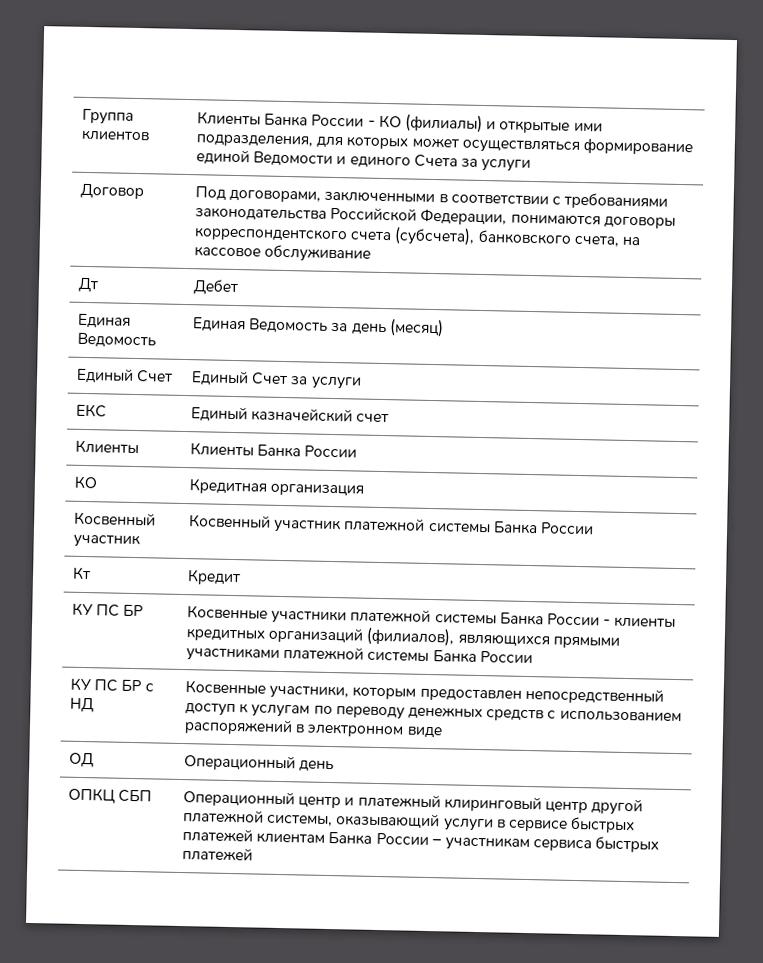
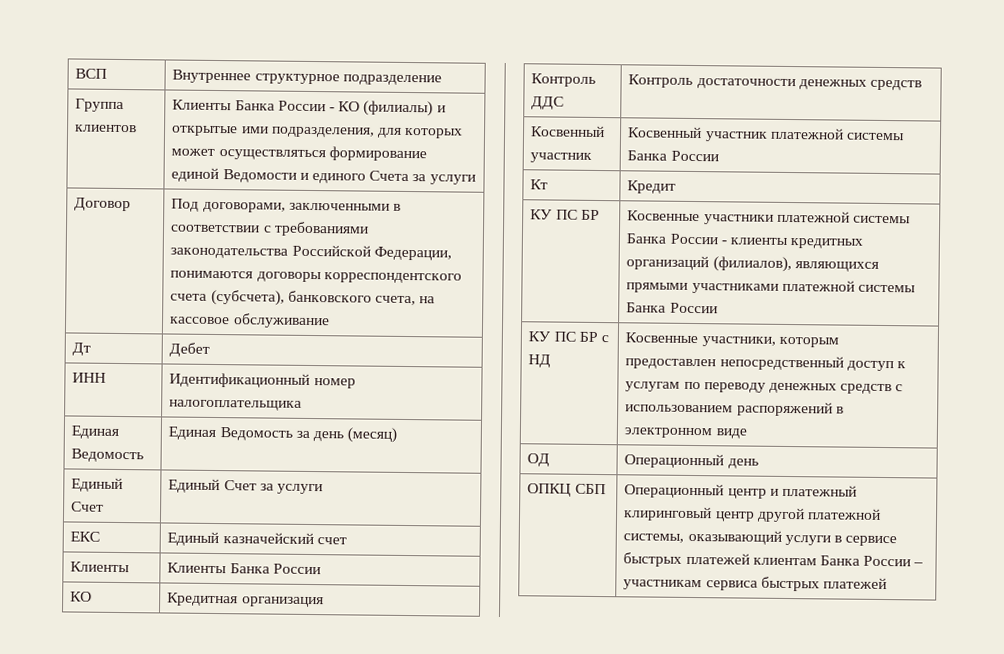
(82, 116) none -> [75,68,108,79] [172,69,442,86] ВСП | Внутреннее структурное подразделение //
(240, 287) none -> [72,372,107,383] [169,372,356,389] [169,399,303,411] // ИНН | Идентификационный номер налогоплательщика
(365, 490) none -> [531,73,597,87] [531,96,565,110] [628,74,923,91] // Контроль ДДС | Контроль достаточности денежных средств

